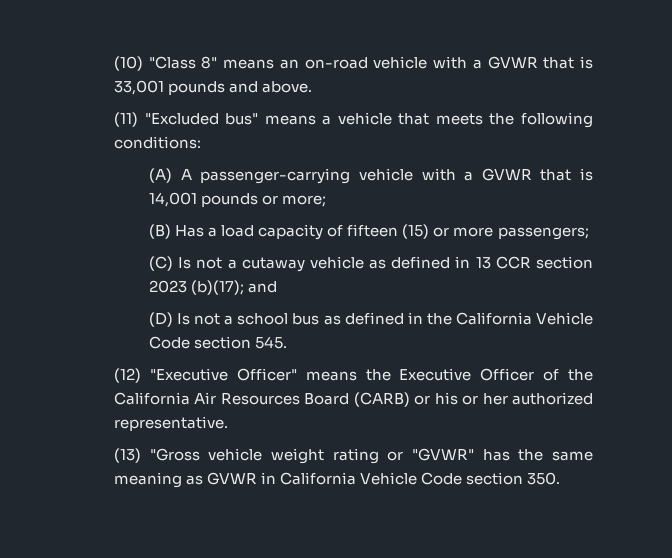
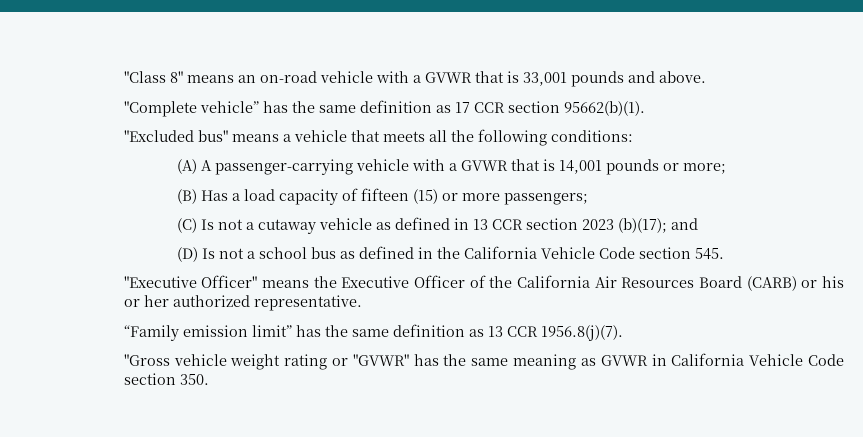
[113,56,143,71] (10) -> (123, 77) none
[113,112,138,127] (11) -> [123,100,645,117] "Complete vehicle” has the same definition as 17 CCR section 95662(b)(1). //
(483, 119) none -> [428,130,447,142] all
[113,368,141,383] (12) -> (724, 254) none
[113,448,141,463] (13) -> [123,324,623,341] “Family emission limit” has the same definition as 13 CCR 1956.8(j)(7). //

